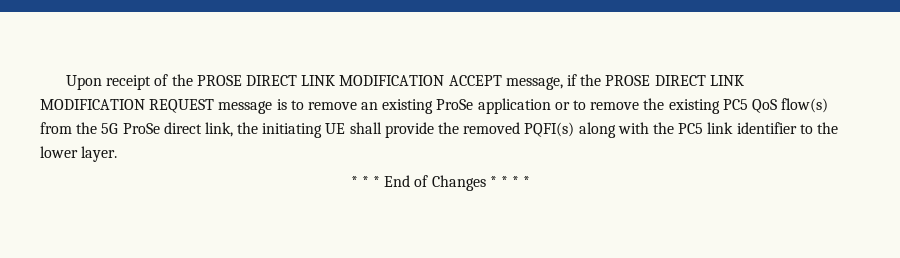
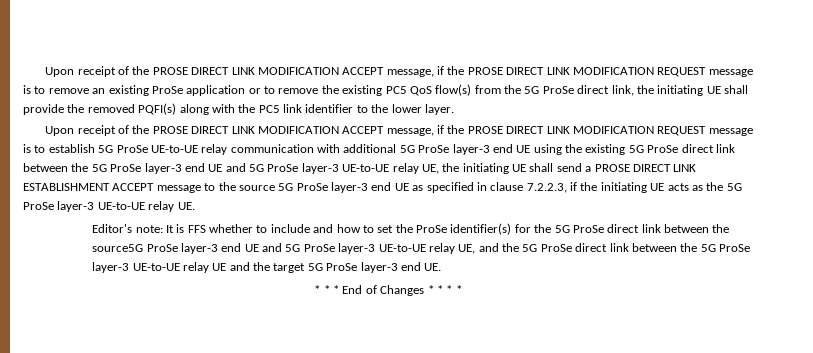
(118, 154) none -> [45,125,753,136] [23,144,735,155] [23,163,697,174] [23,182,742,193] [23,201,195,212] [92,223,730,235] [92,243,751,254] [92,262,442,273] // Upon receipt of the PROSE DIRECT LINK MODIFICATION ACCEPT message, if the PROSE DIRECT LINK MODIFICATION REQUEST message is to establish 5G ProSe UE-to-UE relay communication with additional 5G ProSe layer-3 end UE using the existing 5G ProSe direct link between the 5G ProSe layer-3 end UE and 5G ProSe layer-3 UE-to-UE relay UE, the initiating UE shall send a PROSE DIRECT LINK ESTABLISHMENT ACCEPT message to the source 5G ProSe layer-3 end UE as specified in clause 7.2.2.3, if the initiating UE acts as the 5G ProSe layer-3 UE-to-UE relay UE. // Editor's note: It is FFS whether to include and how to set the ProSe identifier(s) for the 5G ProSe direct link between the source5G ProSe layer-3 end UE and 5G ProSe layer-3 UE-to-UE relay UE, and the 5G ProSe direct link between the 5G ProSe layer-3 UE-to-UE relay UE and the target 5G ProSe layer-3 end UE.

